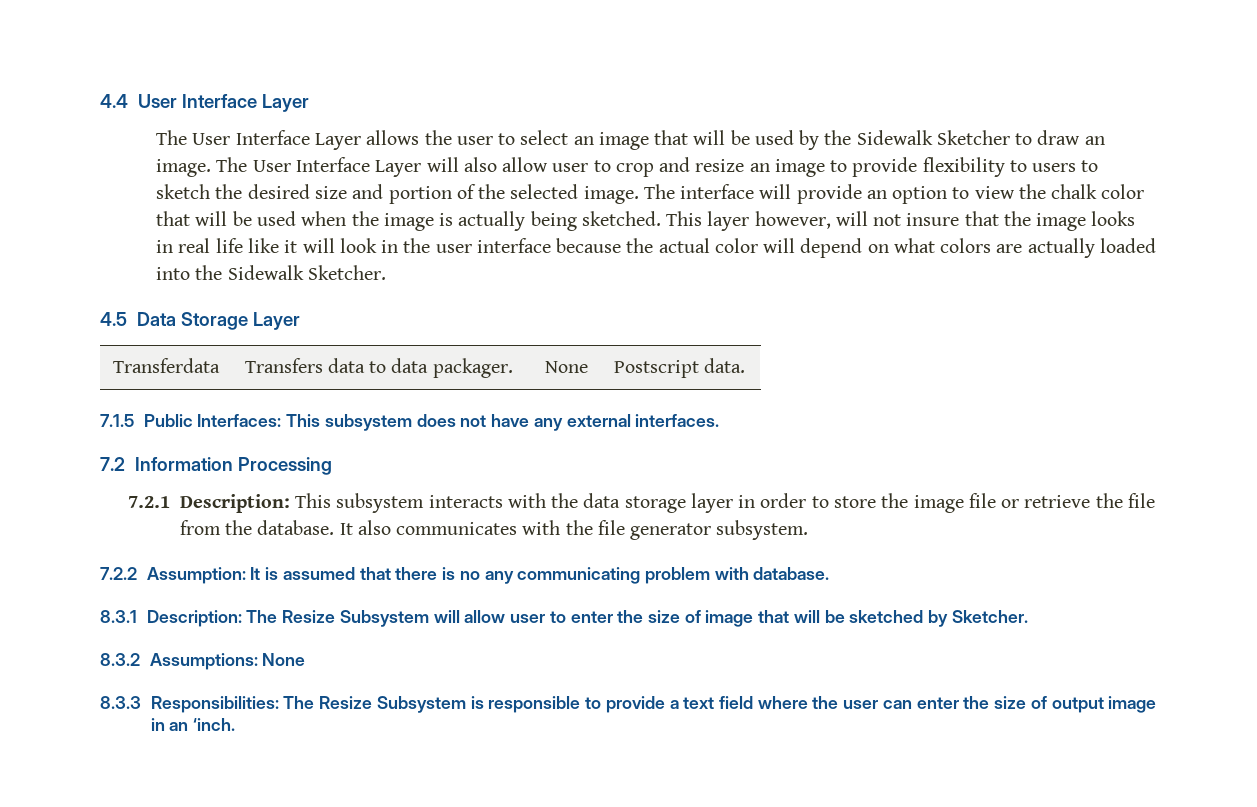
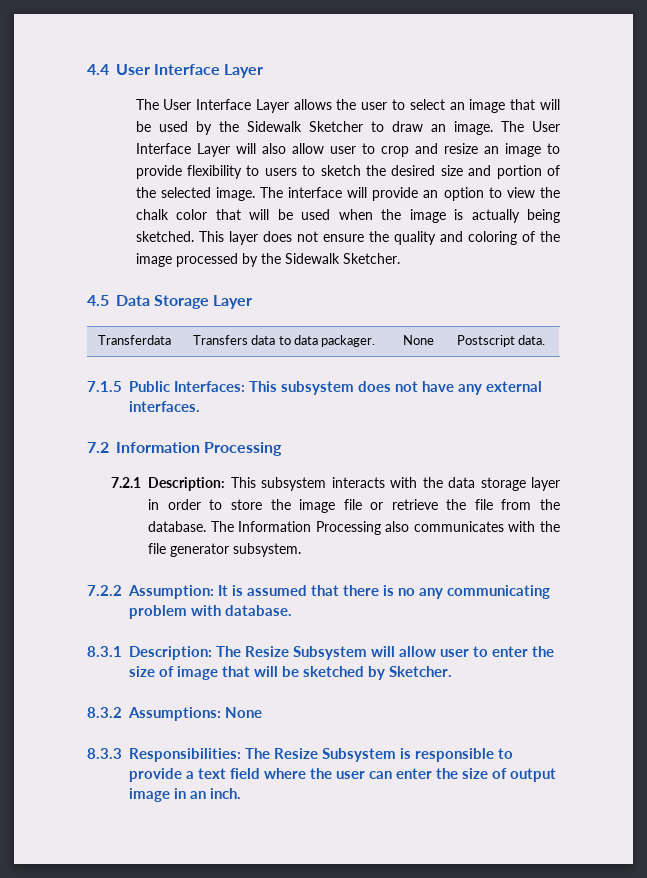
[754,211,1136,231] [156,238,1157,258] [156,267,191,280] however, will not insure that the image looks in real life like it will look in the user interface because the actual color will depend on what colors are actually loaded into -> [262,231,560,245] [135,253,258,267] does not ensure the quality and coloring of the image processed by
[339,523,353,535] It -> [210,521,381,535] The Information Processing
[193,718,236,731] ‘inch. -> [210,788,241,799] inch.

